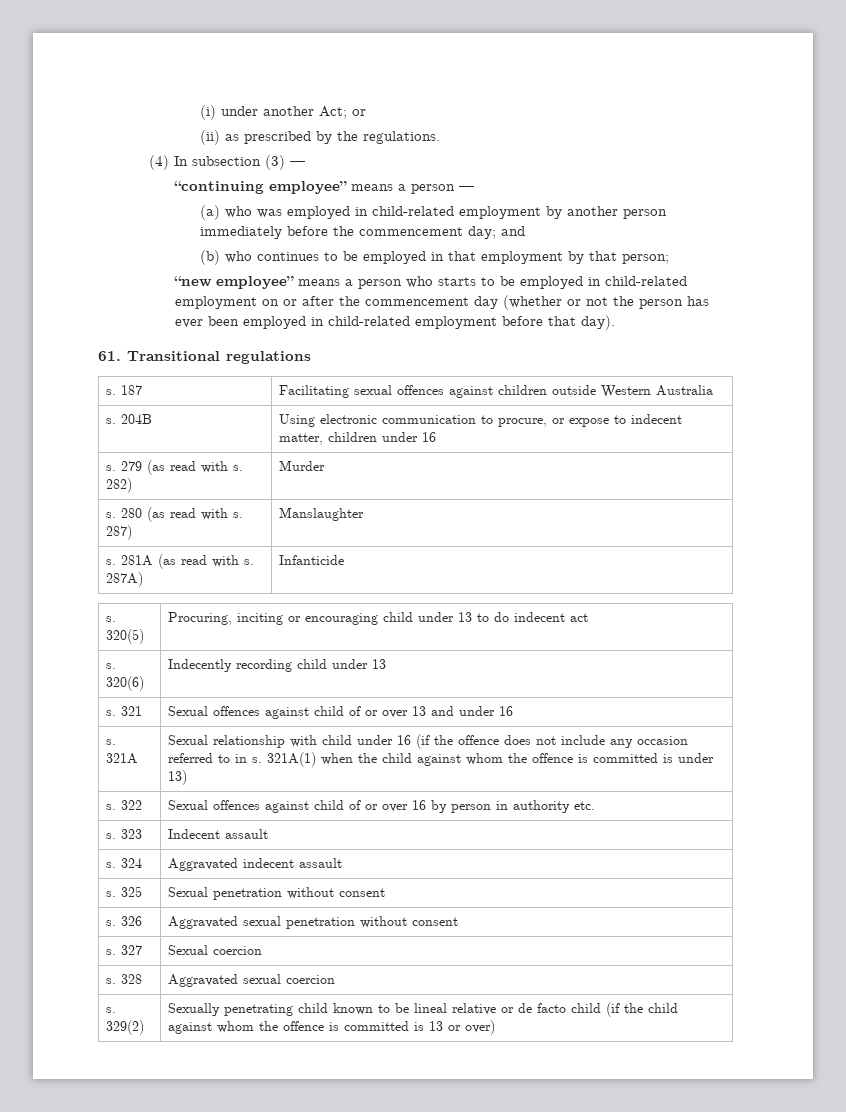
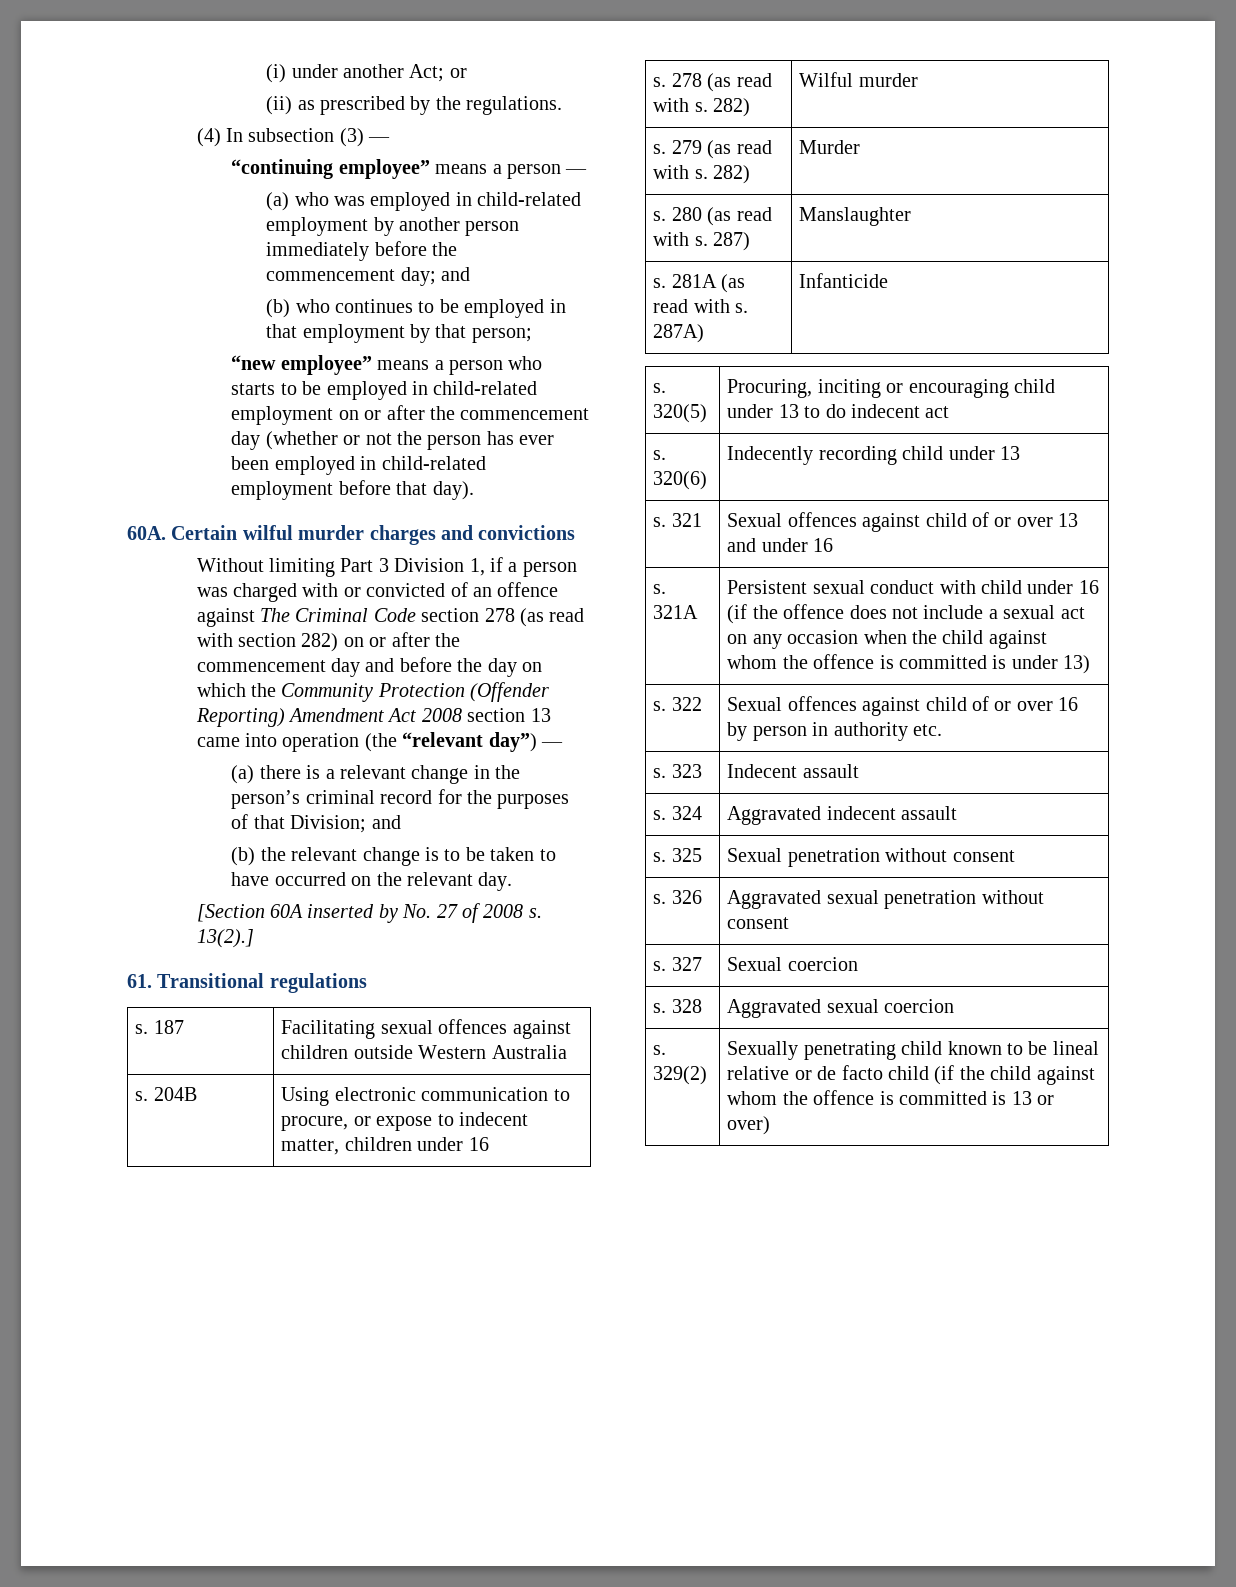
(615, 322) none -> [127,525,576,545] [196,557,577,577] [196,582,559,602] [196,608,585,627] [196,632,461,652] [196,657,543,677] [196,682,550,702] [195,708,551,727] [196,732,564,752] [231,765,521,784] [231,789,570,809] [231,814,401,833] [231,847,556,866] [231,872,513,891] [196,903,542,923] [196,929,254,948] // 60A. Certain wilful murder charges and convictions // Without limiting Part 3 Division 1, if a person was charged with or convicted of an offence against The Criminal Code section 278 (as read with section 282) on or after the commencement day and before the day on which the Community Protection (Offender Reporting) Amendment Act 2008 section 13 came into operation (the “relevant day”) — // (a) there is a relevant change in the person’s criminal record for the purposes of that Division; and // (b) the relevant change is to be taken to have occurred on the relevant day. // [Section 60A inserted by No. 27 of 2008 s. 13(2).]
(437, 437) none -> [653,73,772,92] [653,98,751,117] [799,72,918,87] // s. 278 (as read with s. 282) | Wilful murder
[168,735,286,748] Sexual relationship -> [727,580,935,594] Persistent sexual conduct
[610,736,689,748] [168,752,317,767] any occasion referred to in s. 321A(1) -> [988,605,1085,619] [727,630,859,649] a sexual act on any occasion

